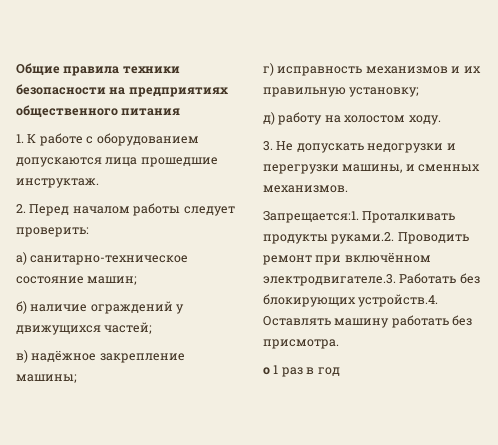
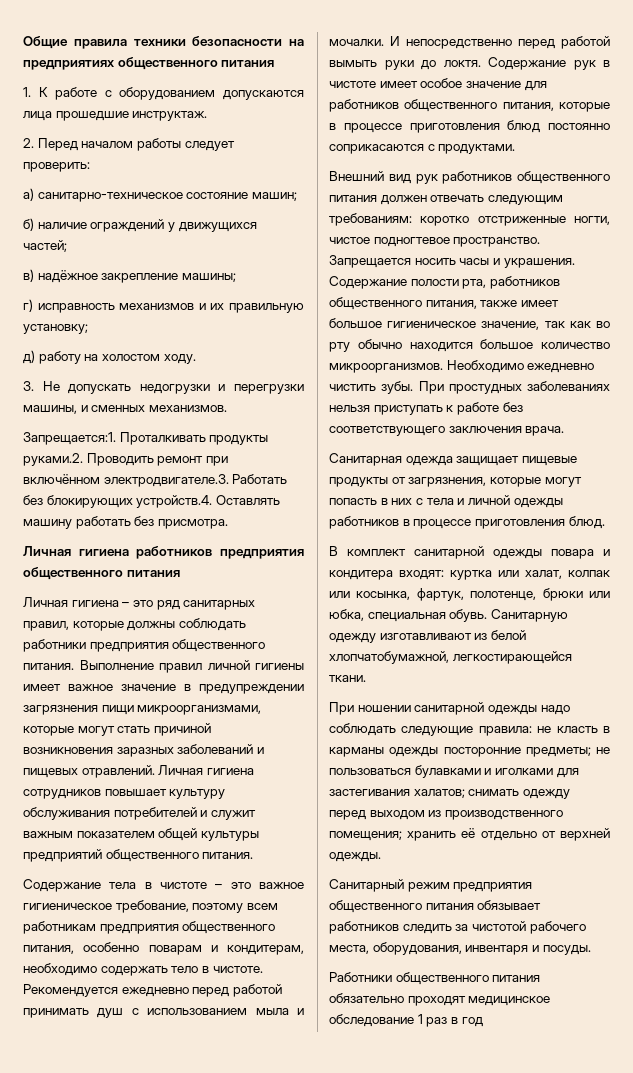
[263,367,270,375] о -> [23,546,304,559] [23,567,180,580] [23,597,256,610] [23,618,246,631] [23,639,266,652] [23,660,304,673] [23,684,304,694] [23,705,262,715] [23,723,211,736] [23,744,264,757] [23,765,254,778] [23,789,226,799] [23,807,256,820] [23,828,259,841] [23,849,254,862] [23,879,304,892] [23,900,278,913] [23,921,276,934] [23,942,304,955] [23,963,263,976] [23,984,282,997] [23,1008,304,1018] [329,36,610,49] [329,57,610,70] [329,78,547,91] [329,99,610,112] [329,120,610,133] [329,144,516,154] [329,171,610,184] [329,195,563,205] [329,213,610,226] [329,237,541,247] [329,255,575,268] [329,276,560,289] [329,297,559,310] [329,318,610,330] [329,339,610,352] [329,360,595,373] [329,381,610,394] [329,402,523,415] [329,426,565,436] [329,453,577,466] [329,477,582,487] [329,495,563,508] [329,516,605,529] [329,546,610,559] [329,570,610,580] [329,588,610,601] [329,609,568,622] [329,630,526,643] [329,651,572,664] [329,675,366,682] [329,702,570,715] [329,723,610,736] [329,747,610,757] [329,765,579,778] [329,789,570,799] [329,810,563,820] [329,828,610,841] [329,852,381,862] [329,879,533,892] [329,900,542,913] [329,921,586,934] [329,942,591,955] [329,972,541,985] [329,993,551,1006] [329,1014,414,1027] Личная гигиена работников предприятия общественного питания // Личная гигиена – это ряд санитарных правил, которые должны соблюдать работники предприятия общественного питания. Выполнение правил личной гигиены имеет важное значение в предупреждении загрязнения пищи микроорганизмами, которые могут стать причиной возникновения заразных заболеваний и пищевых отравлений. Личная гигиена сотрудников повышает культуру обслуживания потребителей и служит важным показателем общей культуры предприятий общественного питания. // Содержание тела в чистоте – это важное гигиеническое требование, поэтому всем работникам предприятия общественного питания, особенно поварам и кондитерам, необходимо содержать тело в чистоте. Рекомендуется ежедневно перед работой принимать душ с использованием мыла и мочалки. И непосредственно перед работой вымыть руки до локтя. Содержание рук в чистоте имеет особое значение для работников общественного питания, которые в процессе приготовления блюд постоянно соприкасаются с продуктами. // Внешний вид рук работников общественного питания должен отвечать следующим требованиям: коротко отстриженные ногти, чистое подногтевое пространство. Запрещается носить часы и украшения. Содержание полости рта, работников общественного питания, также имеет большое гигиеническое значение, так как во рту обычно находится большое количество микроорганизмов. Необходимо ежедневно чистить зубы. При простудных заболеваниях нельзя приступать к работе без соответствующего заключения врача. // Санитарная одежда защищает пищевые продукты от загрязнения, которые могут попасть в них с тела и личной одежды работников в процессе приготовления блюд. // В комплект санитарной одежды повара и кондитера входят: куртка или халат, колпак или косынка, фартук, полотенце, брюки или юбка, специальная обувь. Санитарную одежду изготавливают из белой хлопчатобумажной, легкостирающейся ткани. // При ношении санитарной одежды надо соблюдать следующие правила: не класть в карманы одежды посторонние предметы; не пользоваться булавками и иголками для застегивания халатов; снимать одежду перед выходом из производственного помещения; хранить её отдельно от верхней одежды. // Санитарный режим предприятия общественного питания обязывает работников следить за чистотой рабочего места, оборудования, инвентаря и посуды. // Работники общественного питания обязательно проходят медицинское обследование

